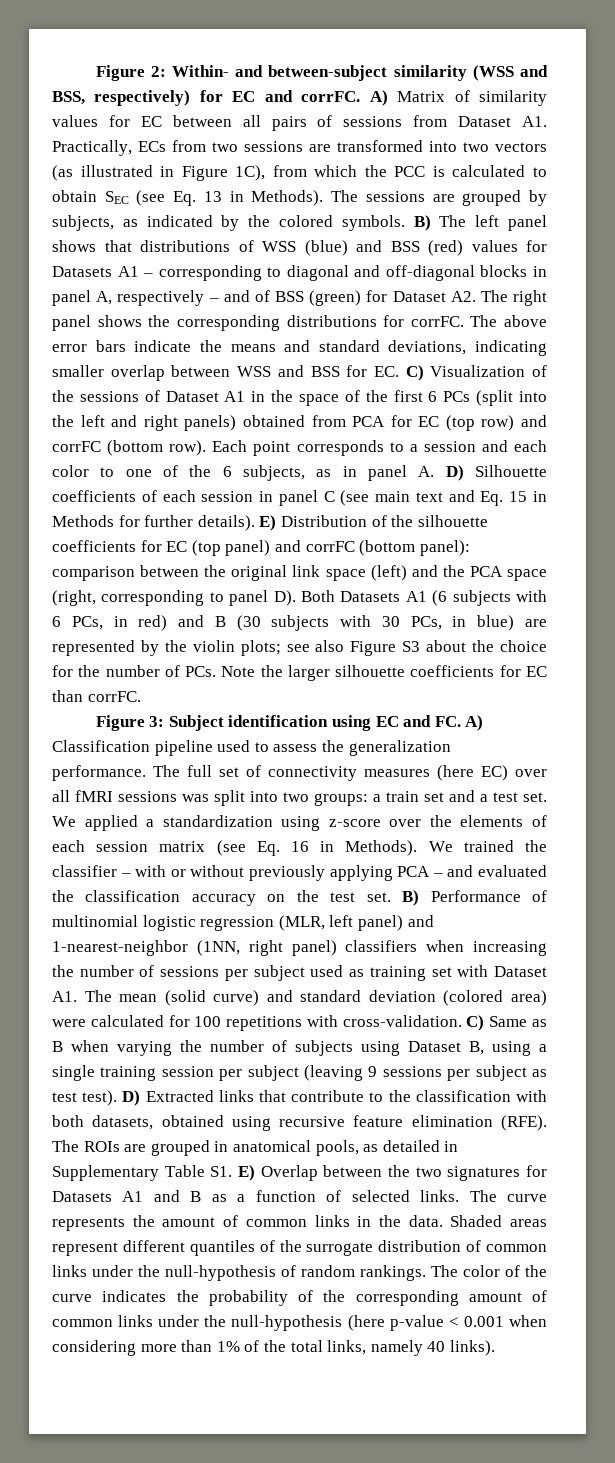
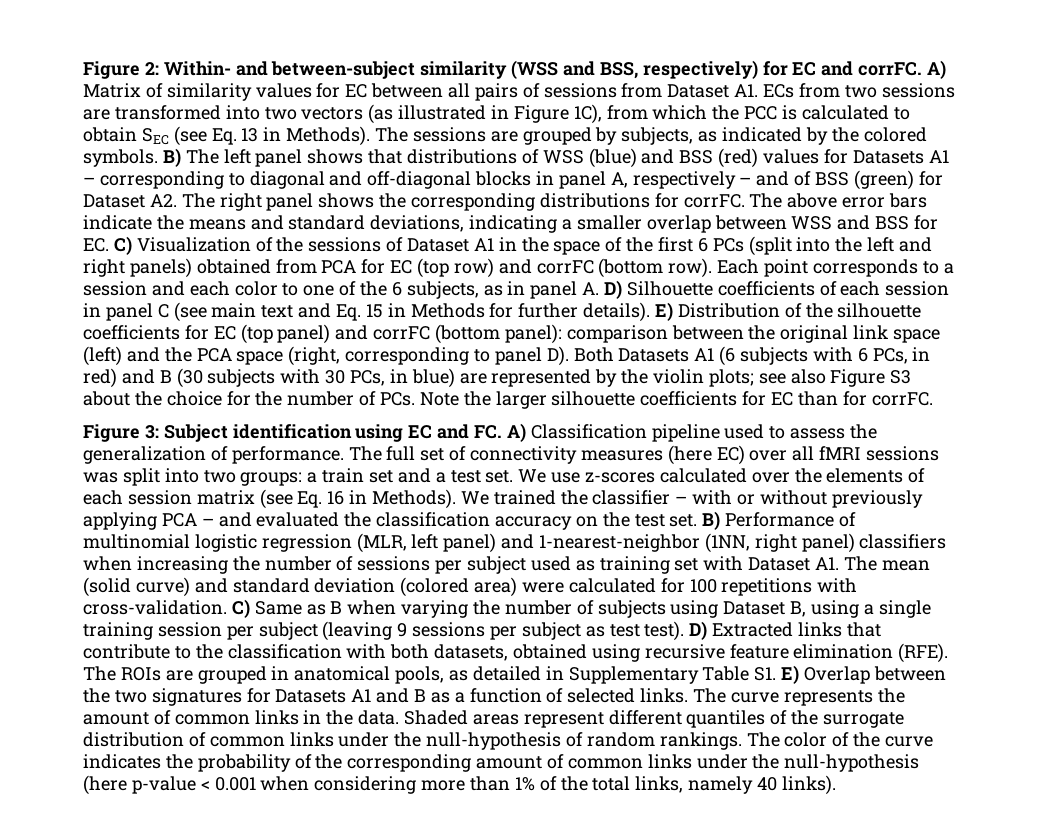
[52,140,132,156] Practically, -> (759, 90) none
(547, 348) none -> [562,219,573,230] a
(83, 696) none -> [842,391,867,406] for
(451, 748) none -> [210,446,228,461] of
[84,815,381,831] applied a standardization using z-score -> [551,468,747,483] use z-scores calculated

